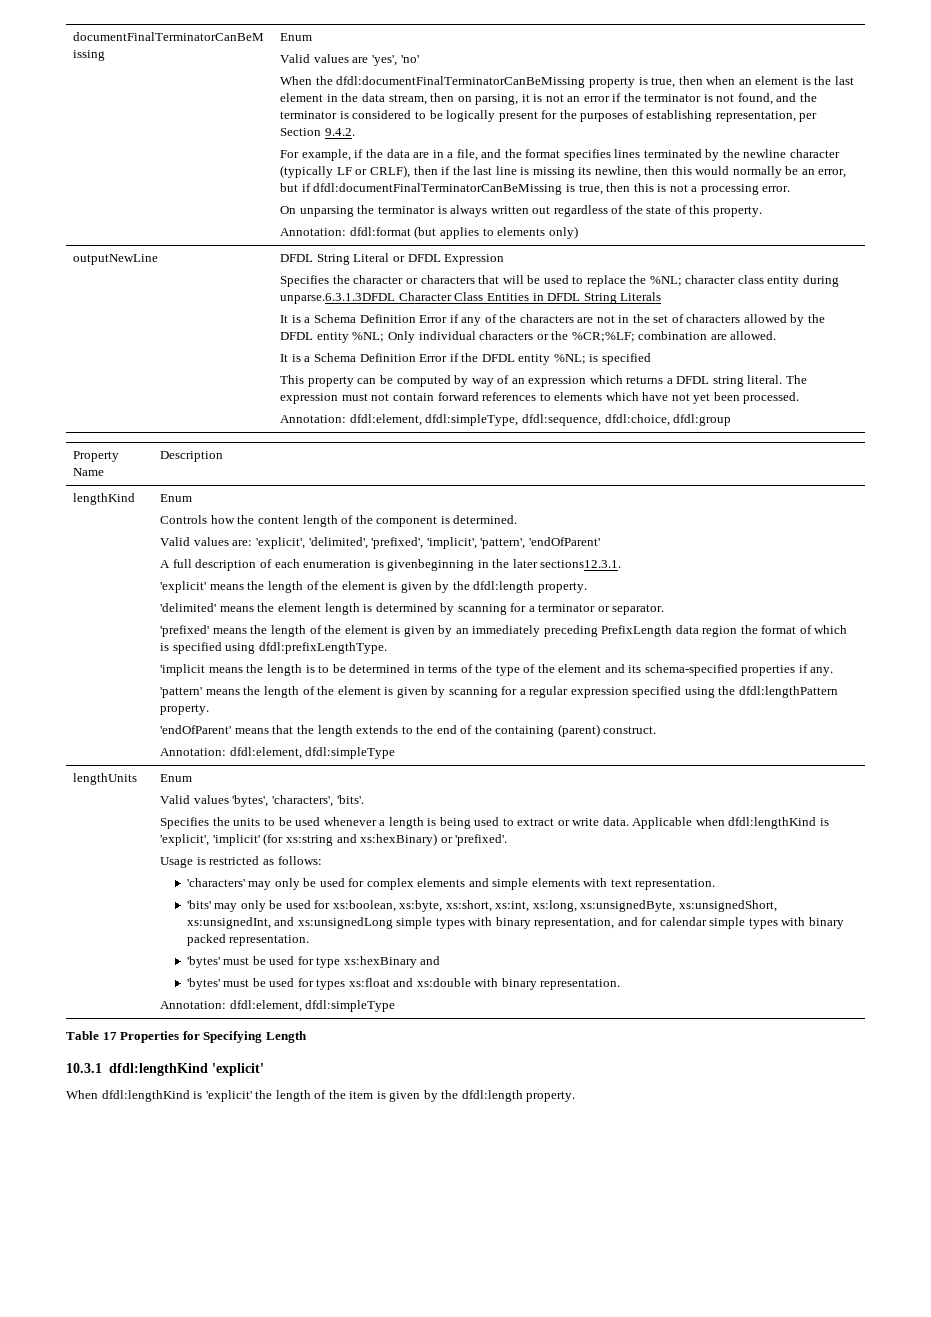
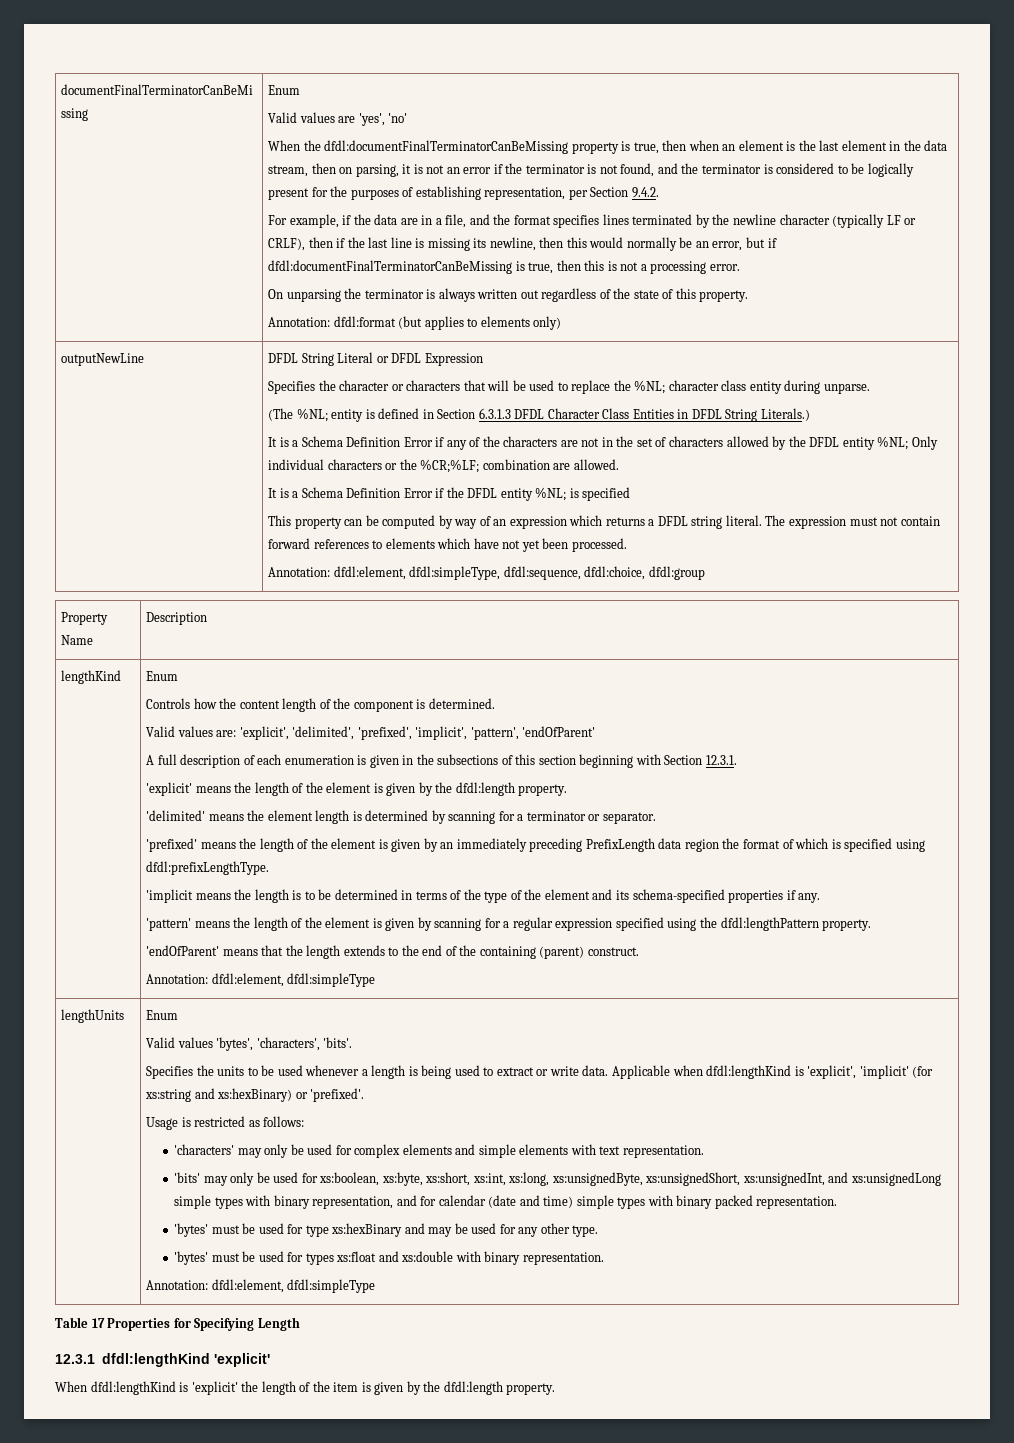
[280,293,396,304] unparse.6.3.1.3DFDL -> [823,383,870,394] [268,408,545,422] unparse. // (The %NL; entity is defined in Section 6.3.1.3 DFDL
[620,292,662,301] Literals -> [760,408,810,421] Literals.)
[387,559,622,571] givenbeginning in the later sections12.3.1. -> [369,754,737,768] given in the subsections of this section beginning with Section 12.3.1.
(707, 921) none -> [488,1195,574,1208] (date and time)
(441, 960) none -> [428,1223,599,1237] may be used for any other type.
[66,1063,102,1073] 10.3.1 -> [55,1354,95,1364] 12.3.1

